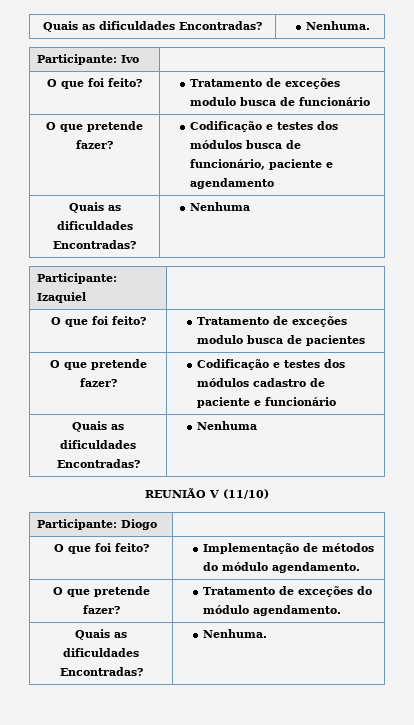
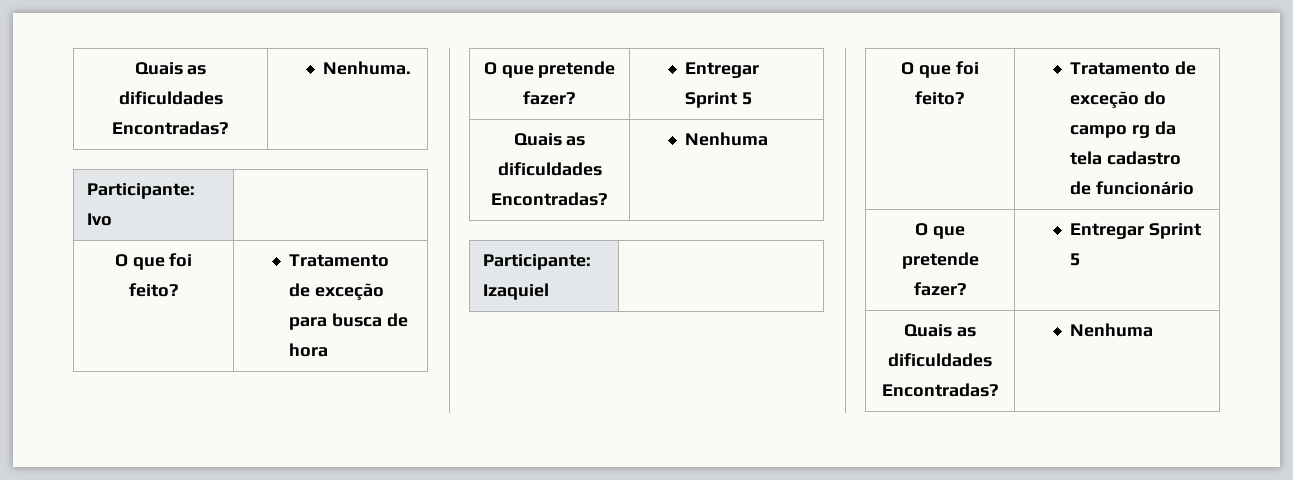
[284,78,340,89] [189,97,370,106] [46,121,143,132] [76,140,113,149] [189,121,338,132] [189,140,301,149] [189,159,333,170] [189,178,274,189] exceções modulo busca de funcionário // O que pretende fazer? | Codificação e testes dos módulos busca de funcionário, paciente e agendamento -> [315,283,385,300] [289,313,408,330] [289,343,329,357] [483,61,616,78] [523,91,576,105] [685,62,760,78] [685,92,753,108] exceção para busca de hora // O que pretende fazer? | Entregar Sprint 5
[291,316,347,327] [196,335,365,346] [49,359,147,370] [79,378,117,387] [196,359,345,370] [196,378,325,387] [196,397,336,408] [72,421,124,432] [60,440,136,449] [56,459,140,468] [196,421,257,430] [145,488,269,499] [36,519,157,530] [53,543,149,554] [202,543,374,554] [202,562,360,573] [52,586,150,597] [82,605,120,614] [202,586,372,597] [202,605,341,616] [75,629,127,640] [63,648,139,657] [59,667,143,676] [202,629,267,638] exceções modulo busca de pacientes // O que pretende fazer? | Codificação e testes dos módulos cadastro de paciente e funcionário // Quais as dificuldades Encontradas? | Nenhuma // REUNIÃO V (11/10) // Participante: Diogo | // O que foi feito? | Implementação de métodos do módulo agendamento. // O que pretende fazer? | Tratamento de exceções do módulo agendamento. // Quais as dificuldades Encontradas? | Nenhuma. -> [1070,91,1167,108] [1070,121,1176,138] [1070,151,1182,165] [1070,181,1195,195] [915,223,965,239] [901,252,979,269] [913,282,967,296] [1070,223,1202,239] [1070,253,1081,266] [904,324,976,337] [888,353,992,367] [881,383,999,397] [1070,323,1154,337] exceção do campo rg da tela cadastro de funcionário // O que pretende fazer? | Entregar Sprint 5 // Quais as dificuldades Encontradas? | Nenhuma

